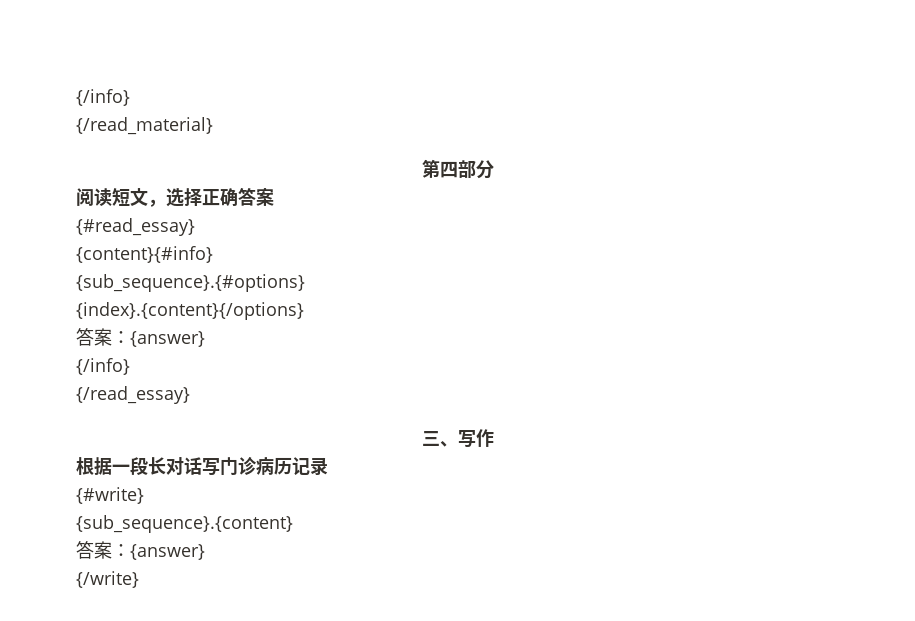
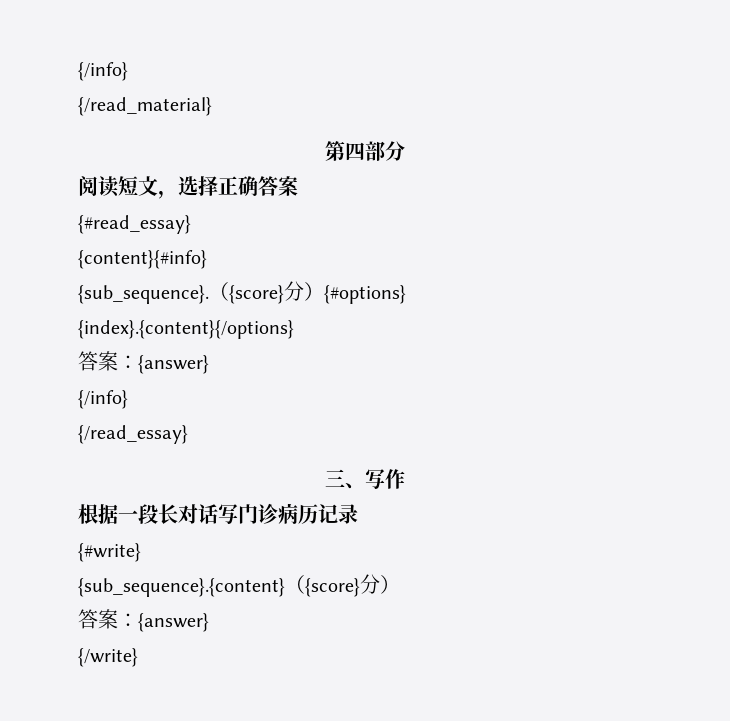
[76,274,305,292] {sub_sequence}.{#options} -> [78,281,406,304] {sub_sequence}.（{score}分）{#options}
(293, 524) none -> [285,574,400,597] （{score}分）

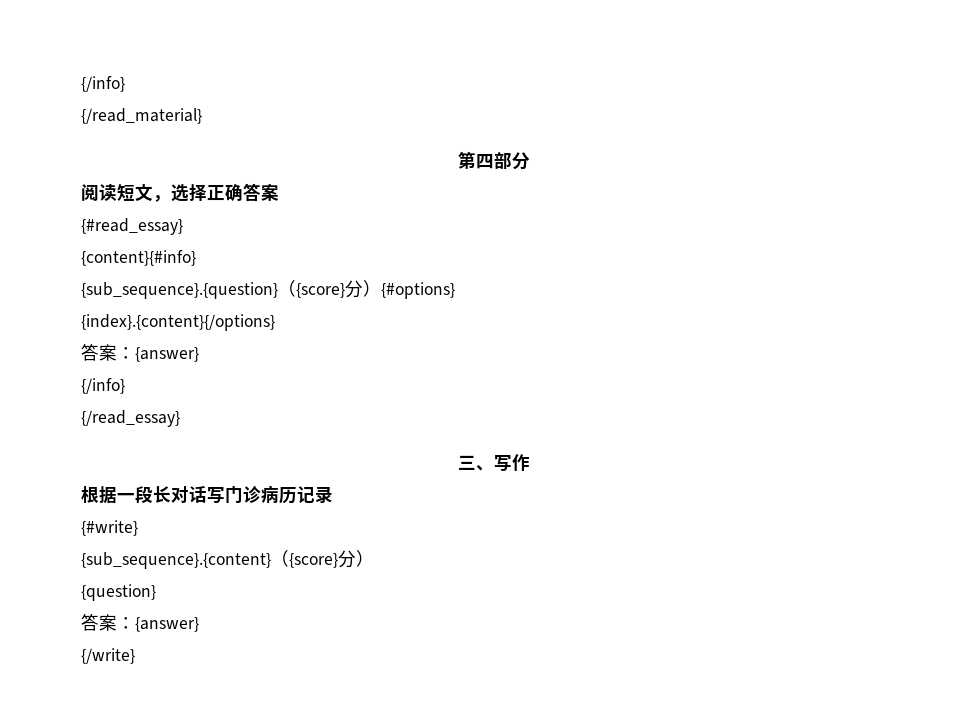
[78,285,209,304] {sub_sequence}. -> [81,282,278,299] {sub_sequence}.{question}
(400, 584) none -> [81,584,156,601] // {question}

